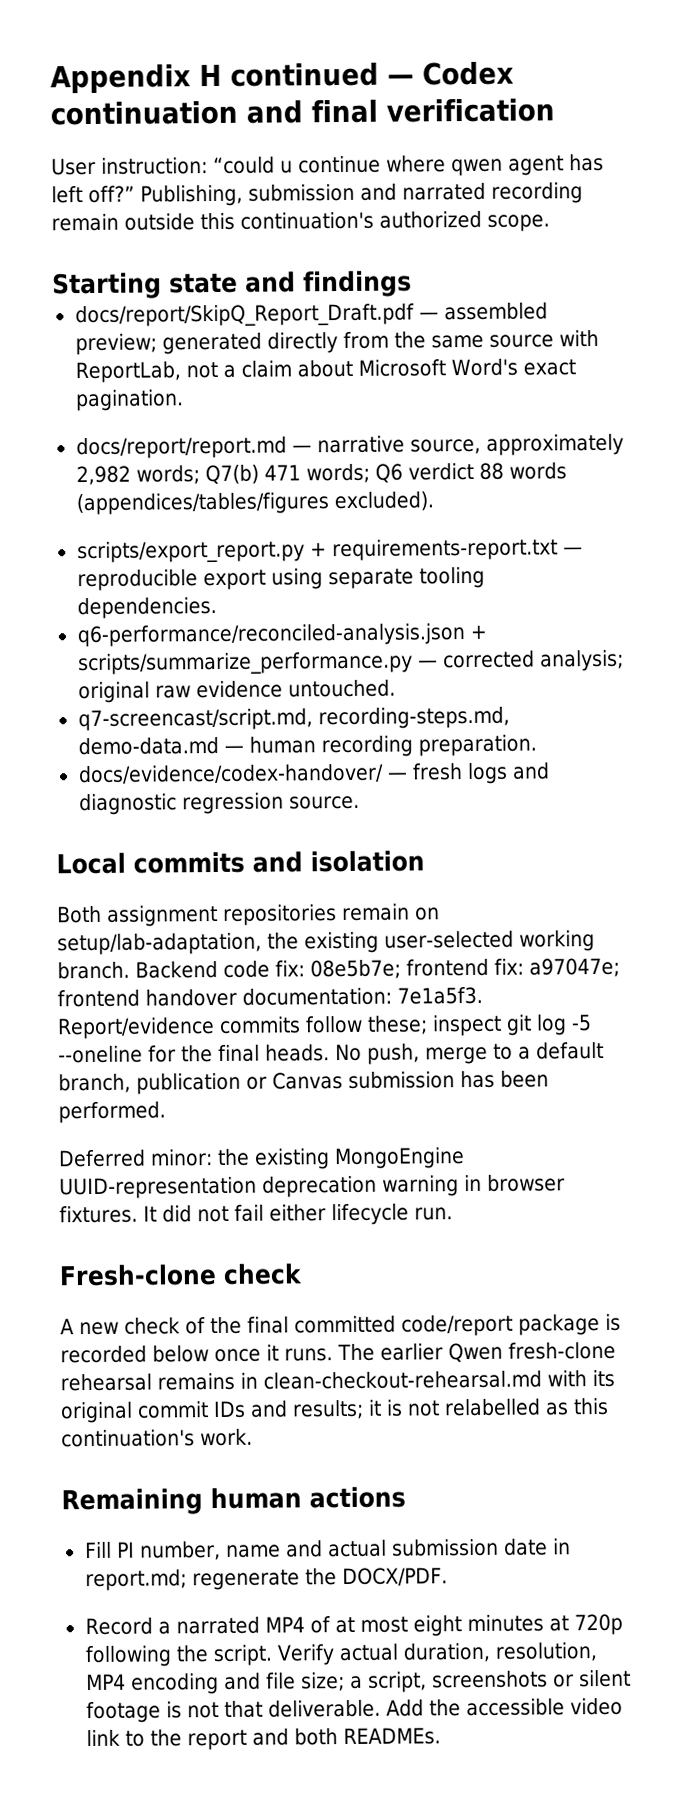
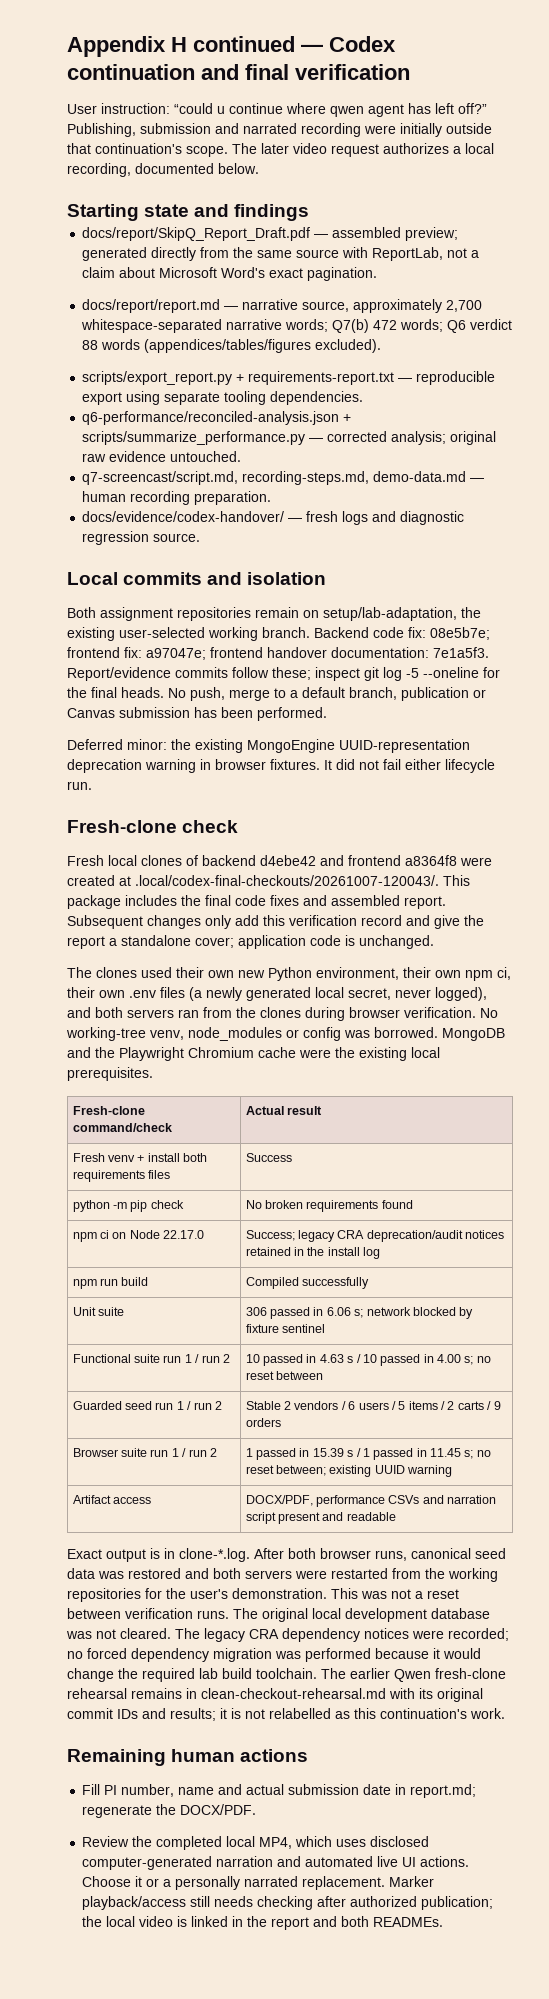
[51,210,550,232] remain outside this continuation's authorized scope. -> [364,123,492,137] [67,143,494,157] [67,163,259,177] were initially outside that continuation's scope. The later video request authorizes a local recording, documented below.
[75,465,131,486] 2,982 -> [446,300,483,312] [81,319,283,333] 2,700 whitespace-separated narrative
[263,464,301,481] 471 -> [373,320,398,330] 472
[60,1313,621,1337] [60,1344,333,1364] A new check of the final committed code/report package is recorded below once it runs. -> [67,855,492,866] [67,875,470,886] [67,895,446,909] [67,915,484,929] [67,935,434,949] [67,967,511,981] [67,987,487,1001] [67,1007,498,1021] [66,1027,505,1041] [67,1047,440,1061] [67,1067,153,1081] [72,1106,145,1115] [72,1123,172,1132] [245,1106,323,1115] [72,1153,208,1162] [72,1170,171,1182] [245,1153,292,1162] [72,1200,184,1212] [245,1200,413,1212] [72,1230,205,1242] [245,1230,505,1242] [245,1247,381,1259] [72,1277,149,1289] [245,1277,370,1289] [72,1307,125,1316] [245,1307,474,1319] [245,1324,326,1333] [72,1354,230,1363] [245,1354,491,1366] [245,1371,324,1380] [72,1401,222,1410] [245,1401,501,1410] [245,1418,281,1427] [72,1448,217,1457] [245,1448,491,1460] [245,1465,453,1477] [72,1495,152,1504] [245,1495,497,1507] [245,1512,396,1524] [67,1548,506,1562] [67,1568,498,1582] [67,1588,459,1602] [67,1608,490,1622] [66,1628,509,1642] [67,1648,481,1662] [67,1668,317,1682] Fresh local clones of backend d4ebe42 and frontend a8364f8 were created at .local/codex-final-checkouts/20261007-120043/. This package includes the final code fixes and assembled report. Subsequent changes only add this verification record and give the report a standalone cover; application code is unchanged. // The clones used their own new Python environment, their own npm ci, their own .env files (a newly generated local secret, never logged), and both servers ran from the clones during browser verification. No working-tree venv, node_modules or config was borrowed. MongoDB and the Playwright Chromium cache were the existing local prerequisites. // Fresh-clone command/check | Actual result // Fresh venv + install both requirements files | Success // python -m pip check | No broken requirements found // npm ci on Node 22.17.0 | Success; legacy CRA deprecation/audit notices retained in the install log // npm run build | Compiled successfully // Unit suite | 306 passed in 6.06 s; network blocked by fixture sentinel // Functional suite run 1 / run 2 | 10 passed in 4.63 s / 10 passed in 4.00 s; no reset between // Guarded seed run 1 / run 2 | Stable 2 vendors / 6 users / 5 items / 2 carts / 9 orders // Browser suite run 1 / run 2 | 1 passed in 15.39 s / 1 passed in 11.45 s; no reset between; existing UUID warning // Artifact access | DOCX/PDF, performance CSVs and narration script present and readable // Exact output is in clone-*.log. After both browser runs, canonical seed data was restored and both servers were restarted from the working repositories for the user's demonstration. This was not a reset between verification runs. The original local development database was not cleared. The legacy CRA dependency notices were recorded; no forced dependency migration was performed because it would change the required lab build toolchain.
[84,1613,623,1637] [84,1642,597,1668] [85,1669,631,1695] [85,1697,623,1724] [85,1729,145,1747] Record a narrated MP4 of at most eight minutes at 720p following the script. Verify actual duration, resolution, MP4 encoding and file size; a script, screenshots or silent footage is not that deliverable. Add the accessible video link to -> [82,1836,430,1850] [82,1856,470,1870] [82,1876,435,1890] [82,1896,494,1910] [82,1916,244,1927] Review the completed local MP4, which uses disclosed computer-generated narration and automated live UI actions. Choose it or a personally narrated replacement. Marker playback/access still needs checking after authorized publication; the local video is linked in

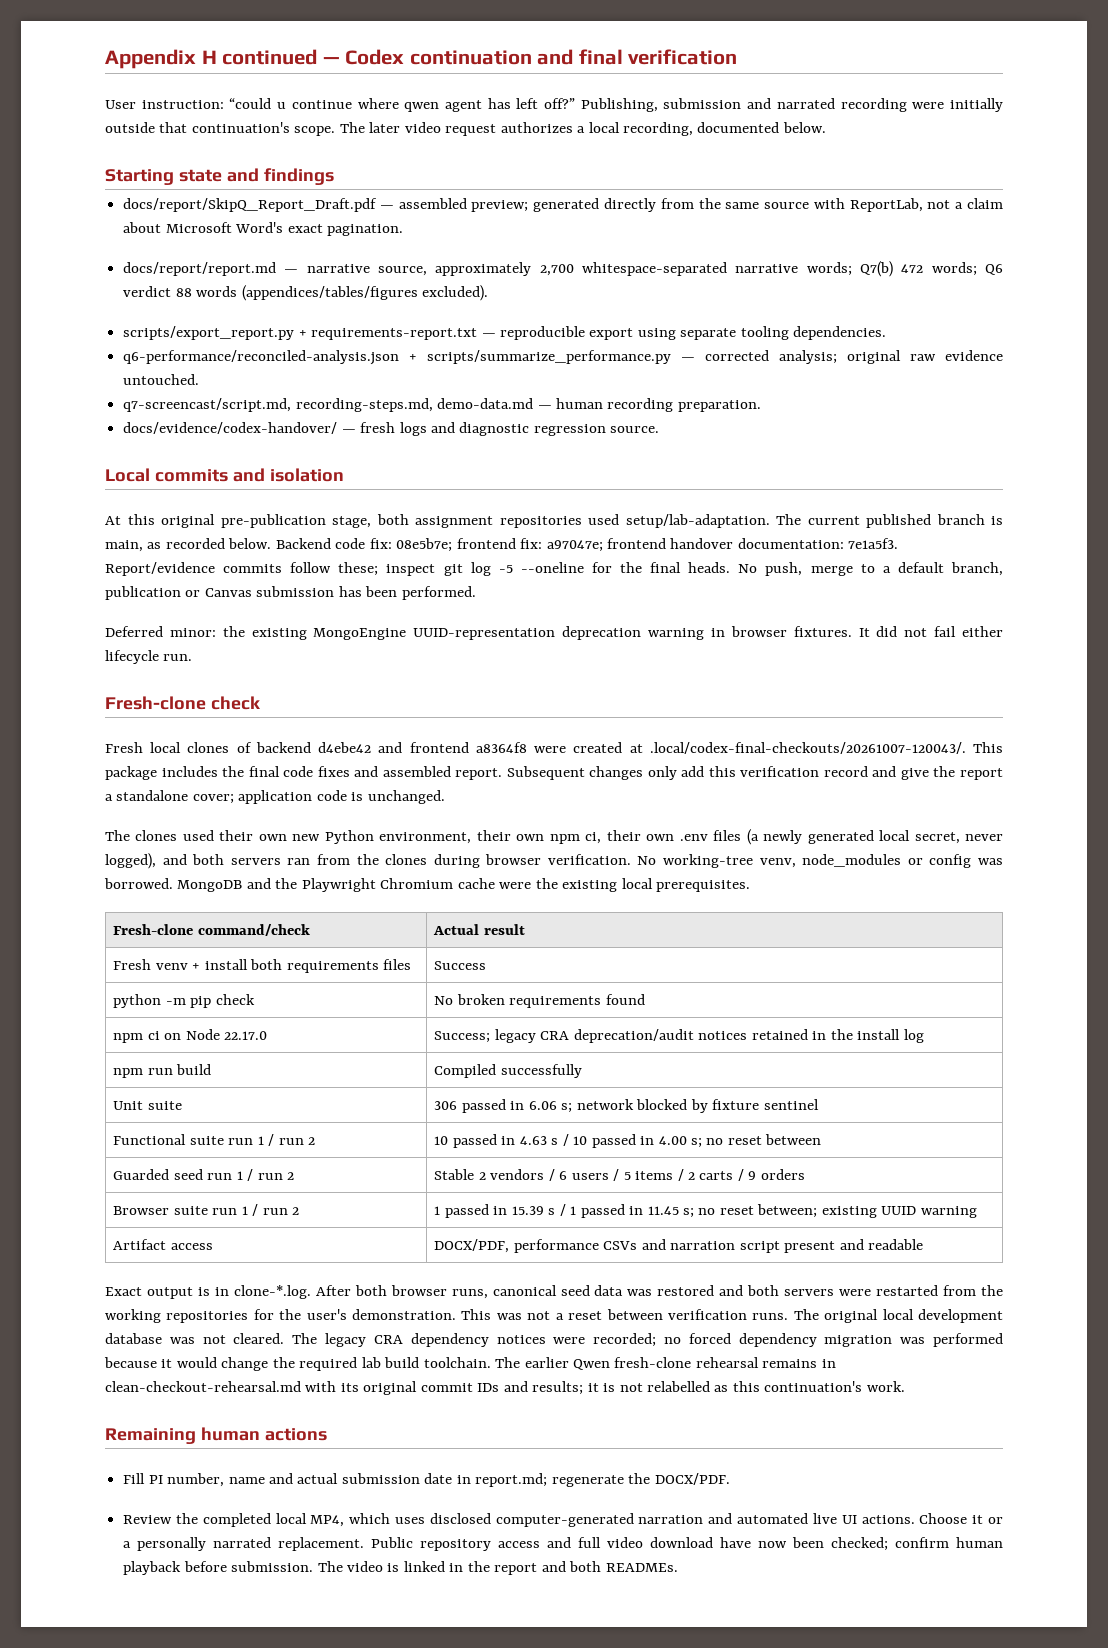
[67,607,481,621] [67,627,310,641] Both assignment repositories remain on setup/lab-adaptation, the existing user-selected working branch. -> [105,514,1003,528] [105,538,272,552] At this original pre-publication stage, both assignment repositories used setup/lab-adaptation. The current published branch is main, as recorded below.
[389,1876,435,1887] [82,1896,494,1910] [82,1916,136,1927] Marker playback/access still needs checking after authorized publication; the local -> [371,1537,1004,1551] [123,1561,343,1575] Public repository access and full video download have now been checked; confirm human playback before submission. The

